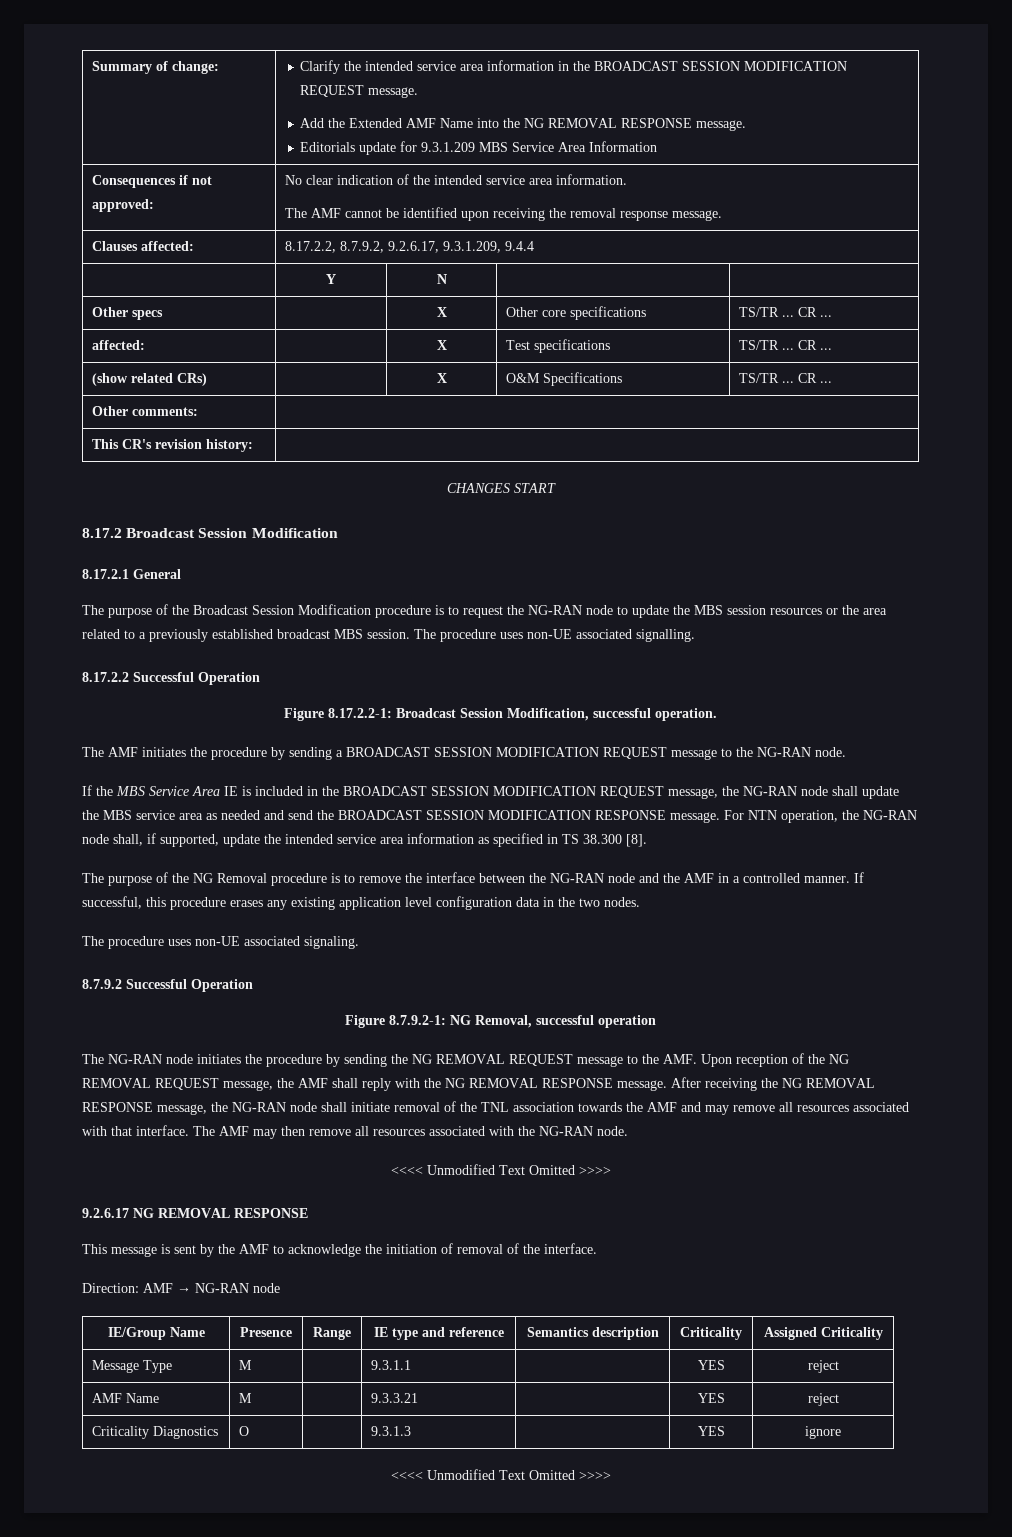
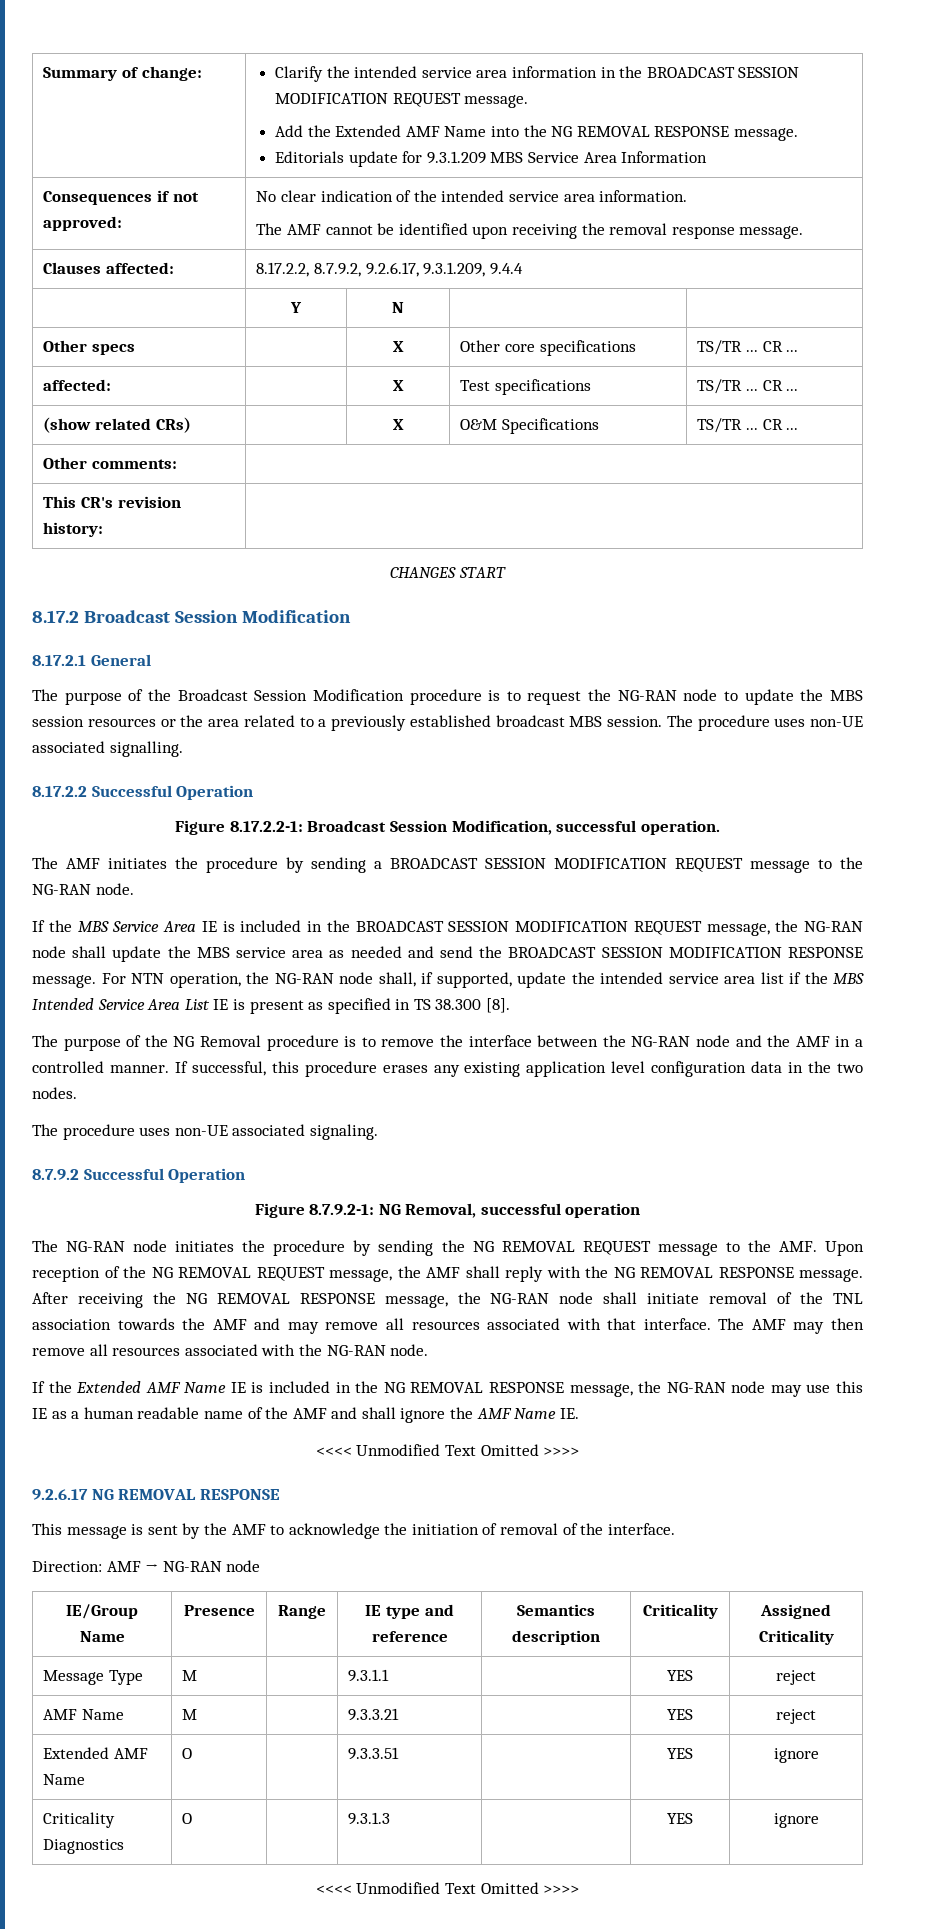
[407,833,474,844] information -> [760,972,864,984] [32,998,304,1014] list if the MBS Intended Service Area List IE is present
(628, 1131) none -> [32,1381,863,1397] [32,1407,579,1423] // If the Extended AMF Name IE is included in the NG REMOVAL RESPONSE message, the NG-RAN node may use this IE as a human readable name of the AMF and shall ignore the AMF Name IE.
(839, 1399) none -> [43,1747,149,1759] [43,1774,86,1785] [182,1748,193,1759] [348,1747,400,1760] [667,1748,693,1759] [773,1748,819,1763] // Extended AMF Name | O | | 9.3.3.51 | | YES | ignore

